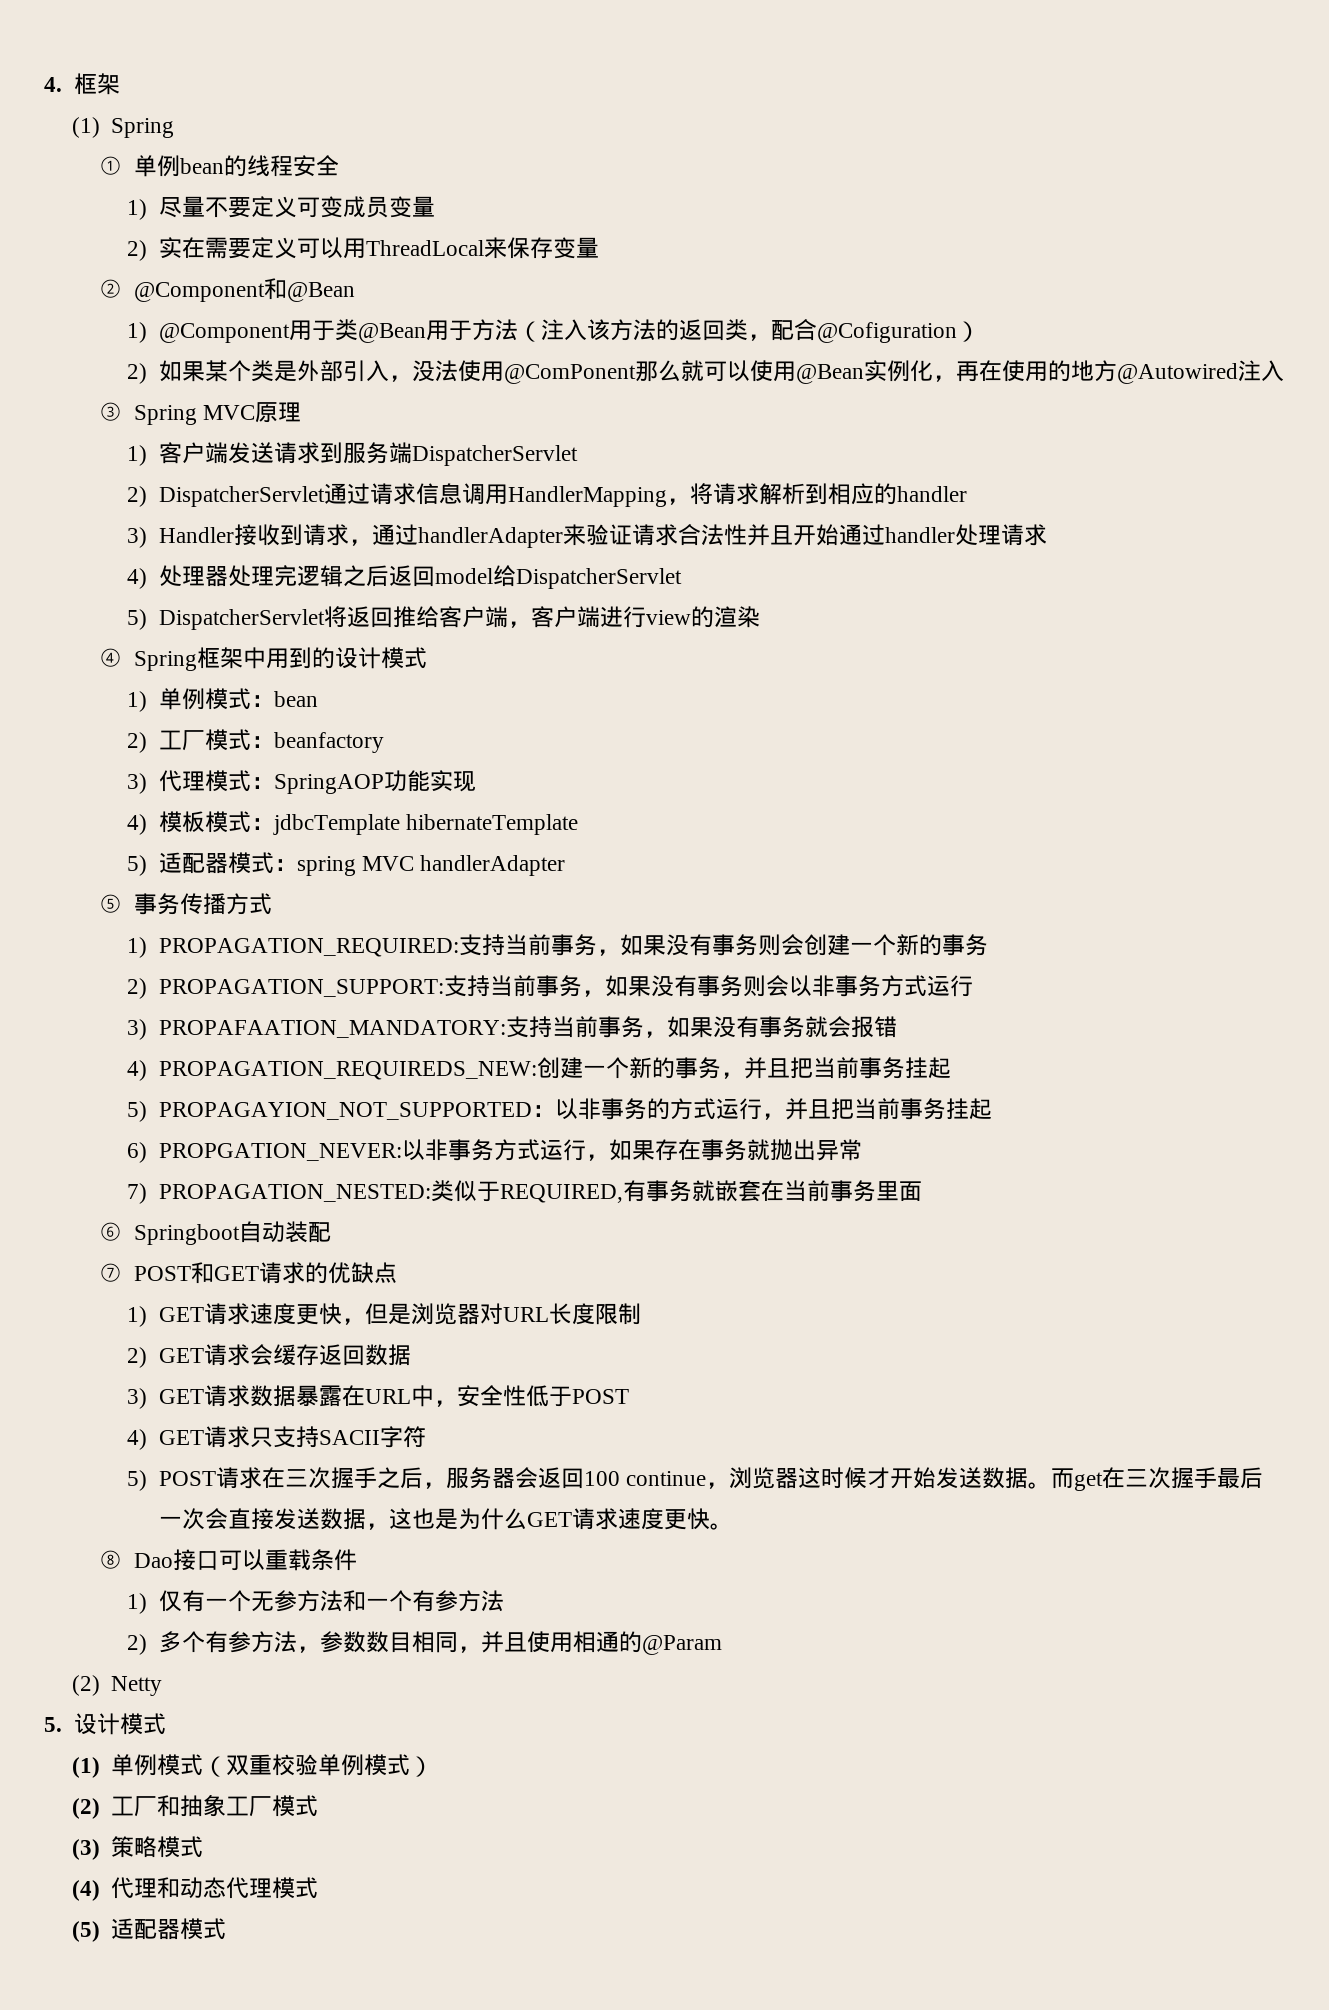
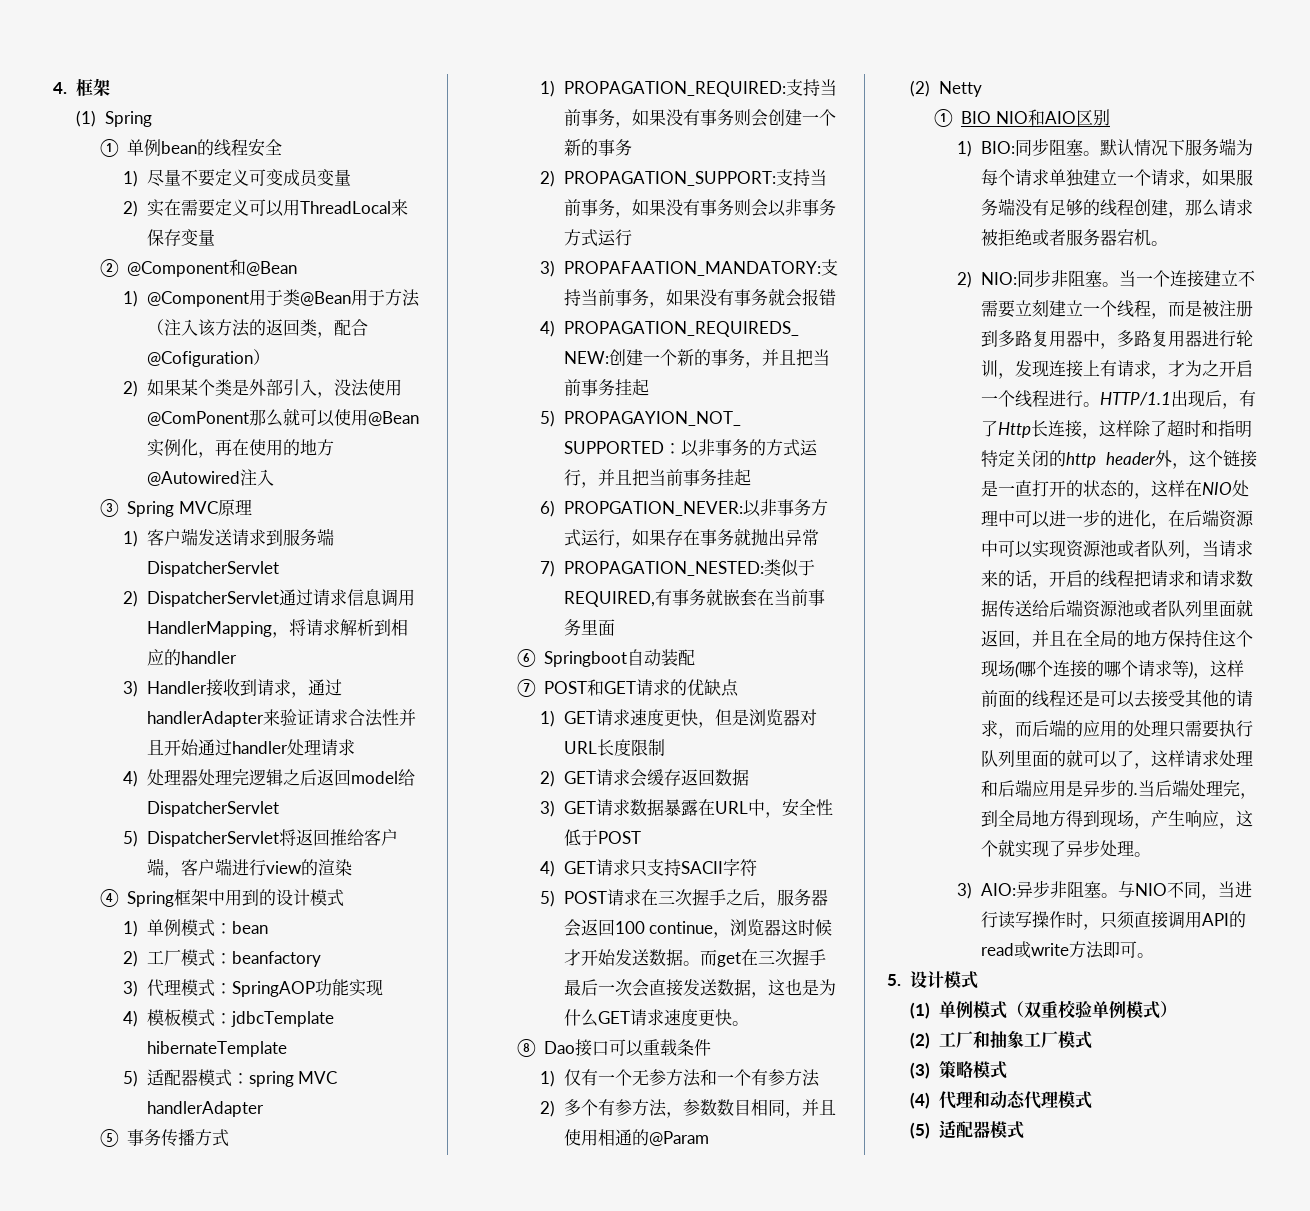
(163, 1686) none -> [933,109,1110,127] [957,138,1253,157] [980,169,1253,188] [980,198,1253,218] [980,229,1168,246] [957,269,1255,288] [980,300,1253,319] [980,330,1253,349] [980,360,1253,379] [980,390,1256,409] [980,419,1252,439] [980,450,1257,469] [980,480,1249,499] [980,509,1254,529] [980,540,1253,559] [980,570,1253,589] [980,599,1253,618] [980,630,1253,649] [980,660,1244,679] [980,689,1253,708] [980,719,1253,739] [980,749,1253,769] [980,779,1257,799] [980,810,1253,829] [980,839,1151,858] [957,880,1252,900] [980,911,1246,930] [980,941,1154,959] // ① BIO NIO和AIO区别 // 1) BIO:同步阻塞。默认情况下服务端为每个请求单独建立一个请求，如果服务端没有足够的线程创建，那么请求被拒绝或者服务器宕机。 // 2) NIO:同步非阻塞。当一个连接建立不需要立刻建立一个线程，而是被注册到多路复用器中，多路复用器进行轮训，发现连接上有请求，才为之开启一个线程进行。HTTP/1.1出现后，有了Http长连接，这样除了超时和指明特定关闭的http header外，这个链接是一直打开的状态的，这样在NIO处理中可以进一步的进化，在后端资源中可以实现资源池或者队列，当请求来的话，开启的线程把请求和请求数据传送给后端资源池或者队列里面就返回，并且在全局的地方保持住这个现场(哪个连接的哪个请求等)，这样前面的线程还是可以去接受其他的请求，而后端的应用的处理只需要执行队列里面的就可以了，这样请求处理和后端应用是异步的.当后端处理完，到全局地方得到现场，产生响应，这个就实现了异步处理。 // 3) AIO:异步非阻塞。与NIO不同，当进行读写操作时，只须直接调用API的read或write方法即可。

